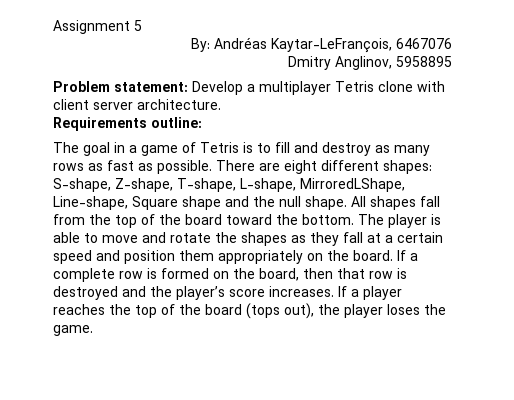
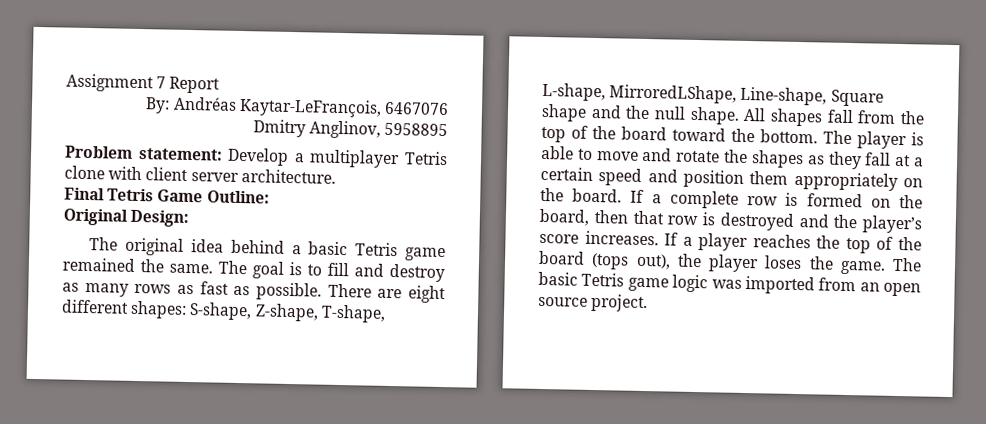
[134,20,142,31] 5 -> [156,76,221,94] 7 Report
[53,117,202,131] [53,142,239,156] Requirements outline: // The goal in a game of Tetris -> [64,187,270,204] [63,208,190,228] [89,237,446,262] [62,257,284,279] Final Tetris Game Outline: // Original Design: // The original idea behind a basic Tetris game remained the same. The goal
(93, 330) none -> [892,257,922,272] [538,271,921,297] [538,293,649,313] The basic Tetris game logic was imported from an open source project.

